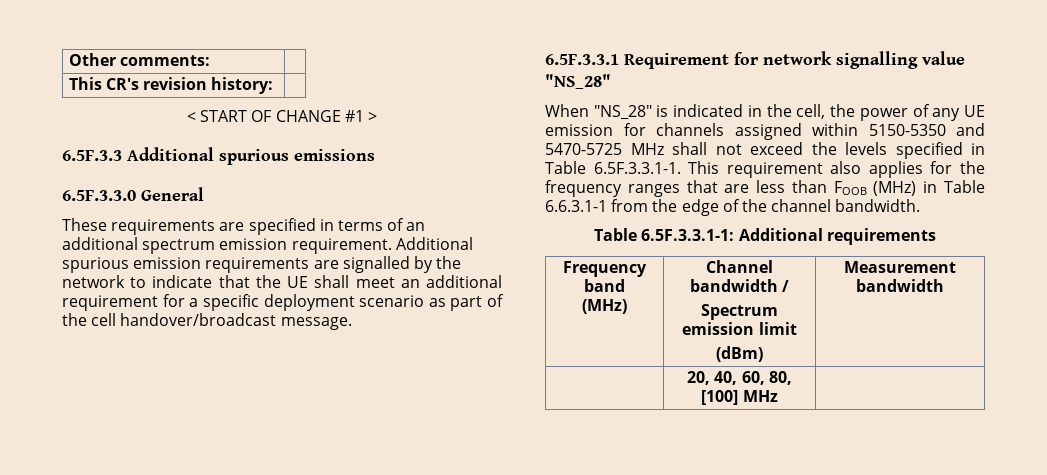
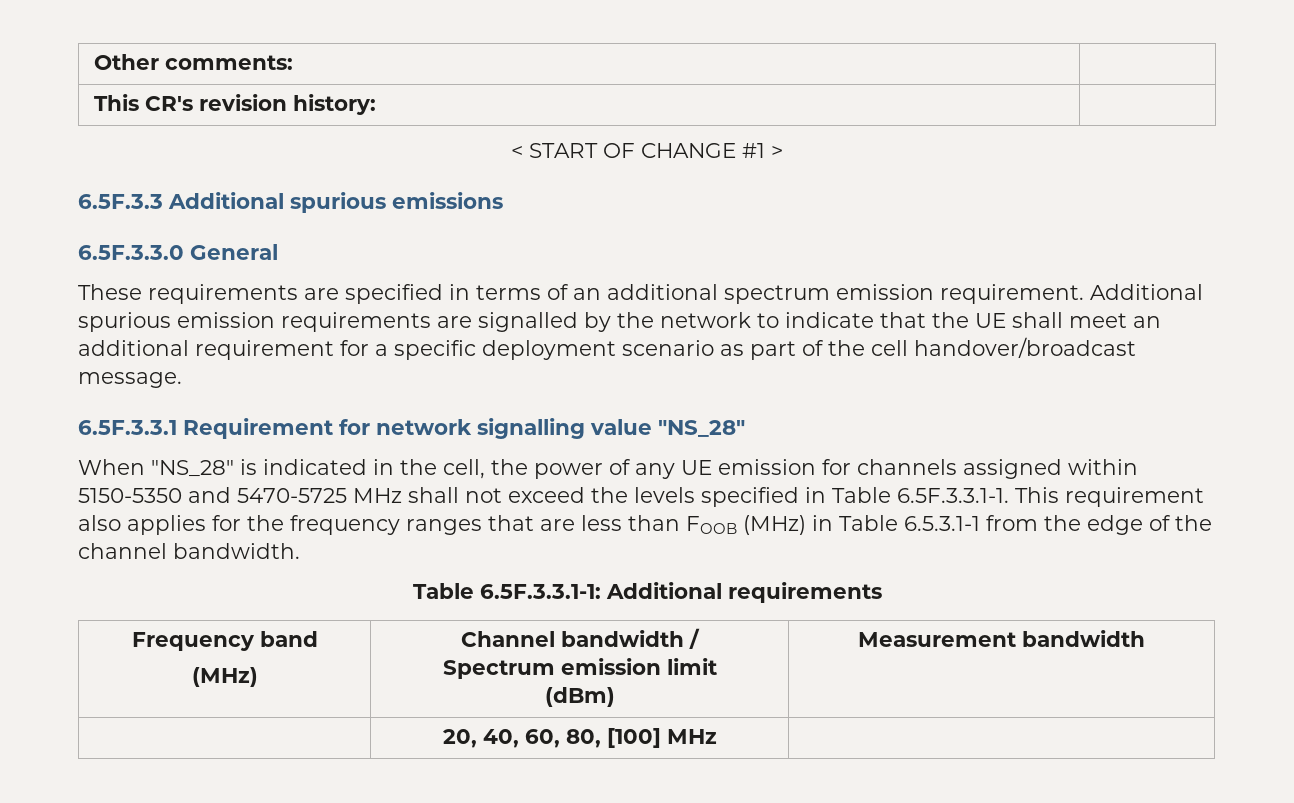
[545,200,607,212] 6.6.3.1-1 -> [904,516,980,531] 6.5.3.1-1

